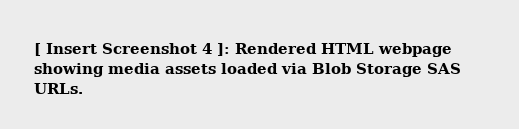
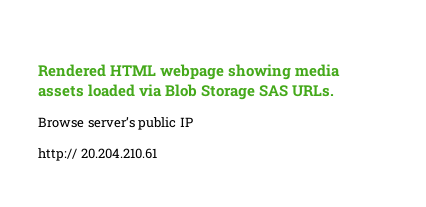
[34,43,230,56] [ Insert Screenshot 4 ]: -> (38, 70) none
(83, 88) none -> [38,117,193,130] [38,148,157,161] // Browse server’s public IP // http:// 20.204.210.61

